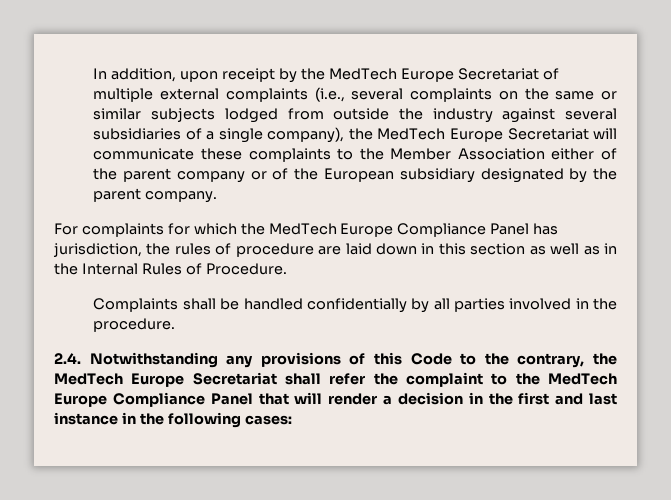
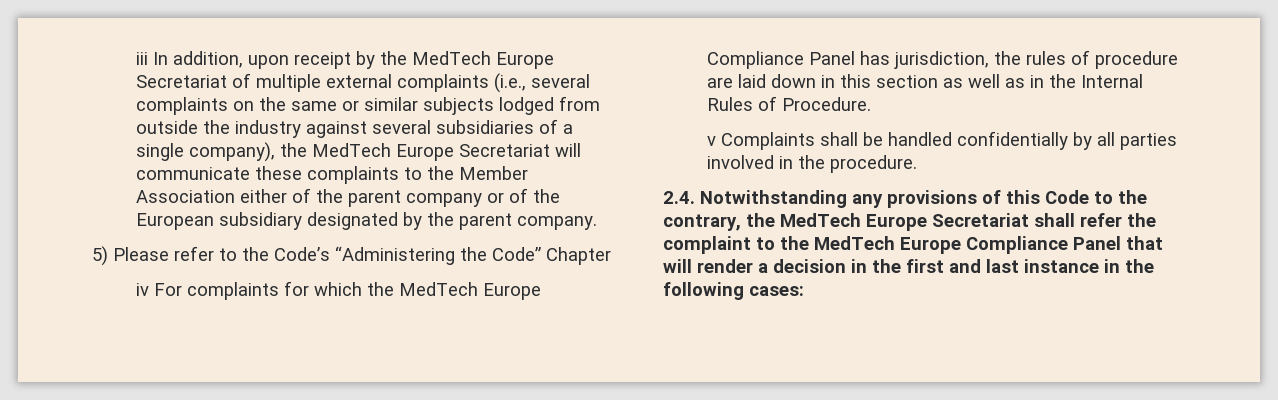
(93, 73) none -> [135,52,148,65] iii
(218, 197) none -> [92,246,611,266] [135,283,149,296] 5) Please refer to the Code’s “Administering the Code” Chapter // iv
(287, 269) none -> [706,136,716,146] v

